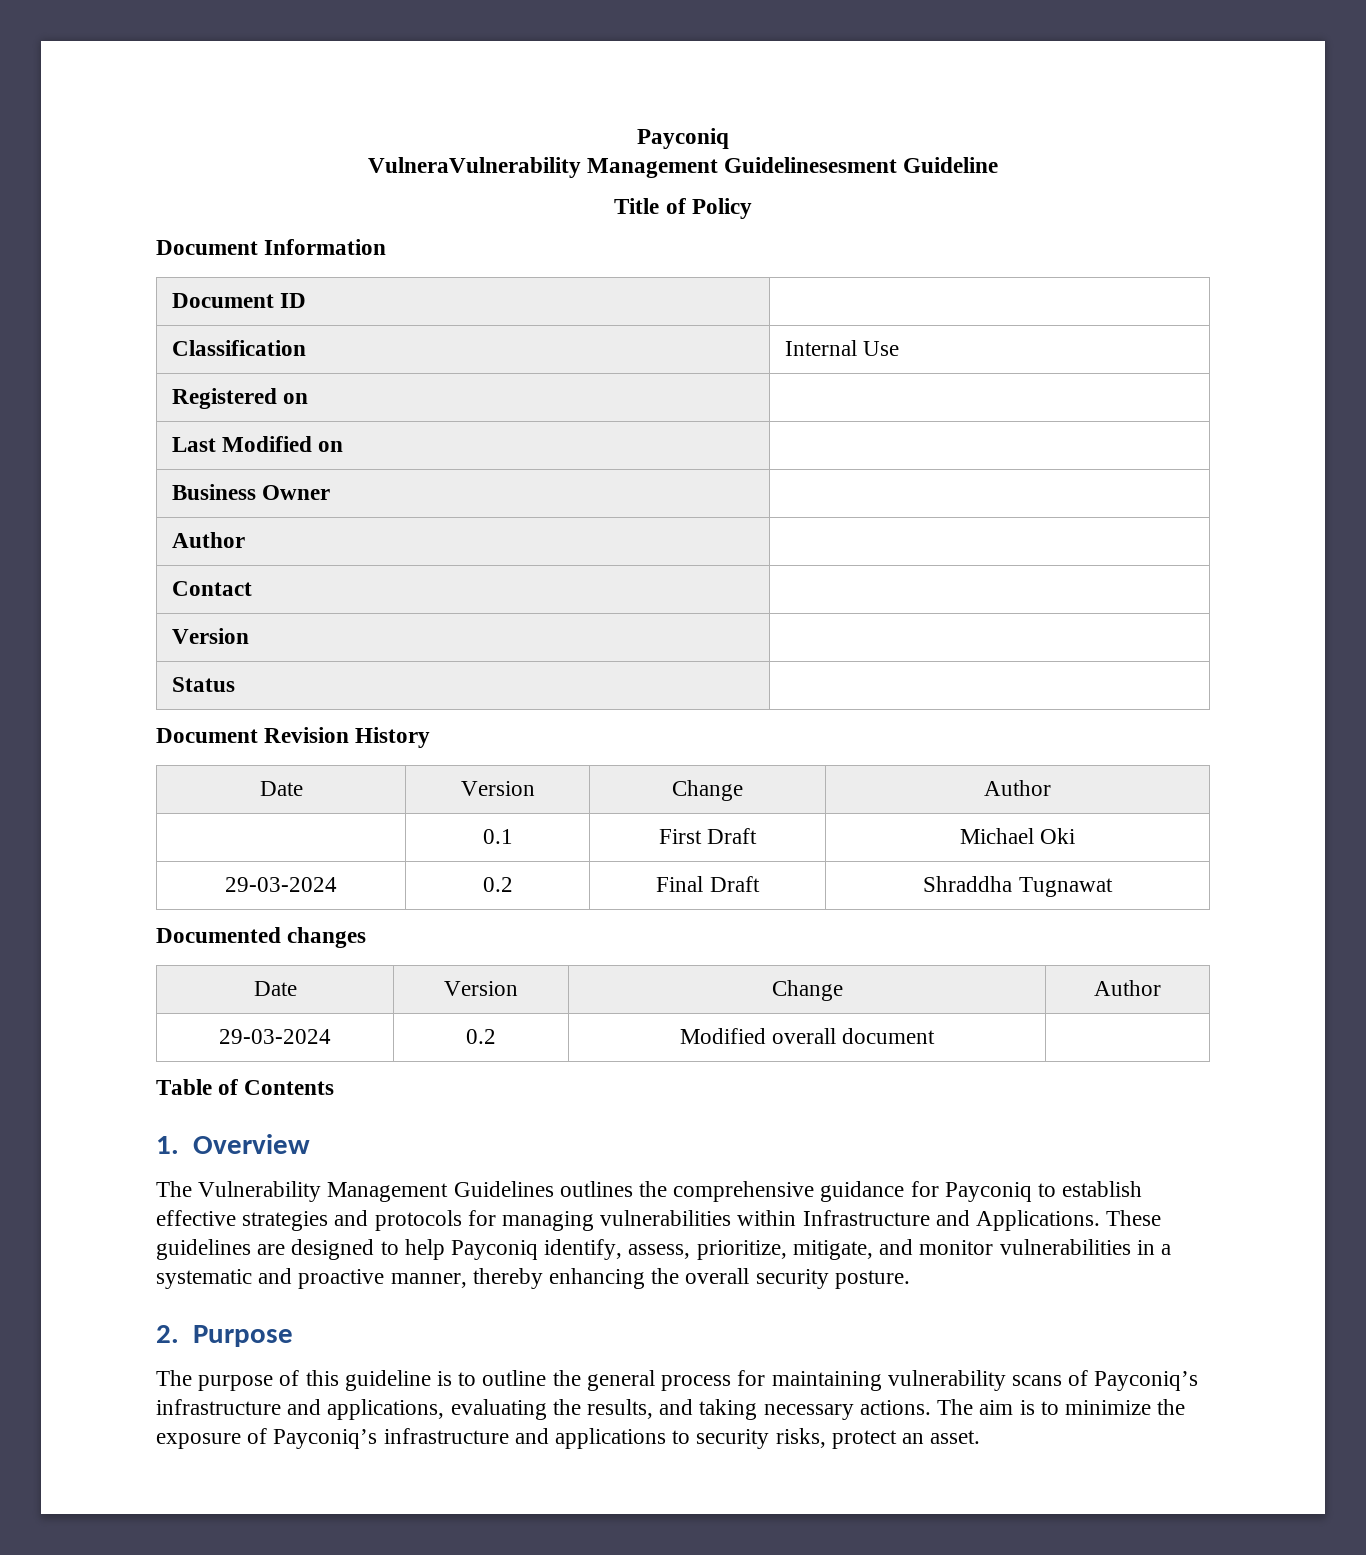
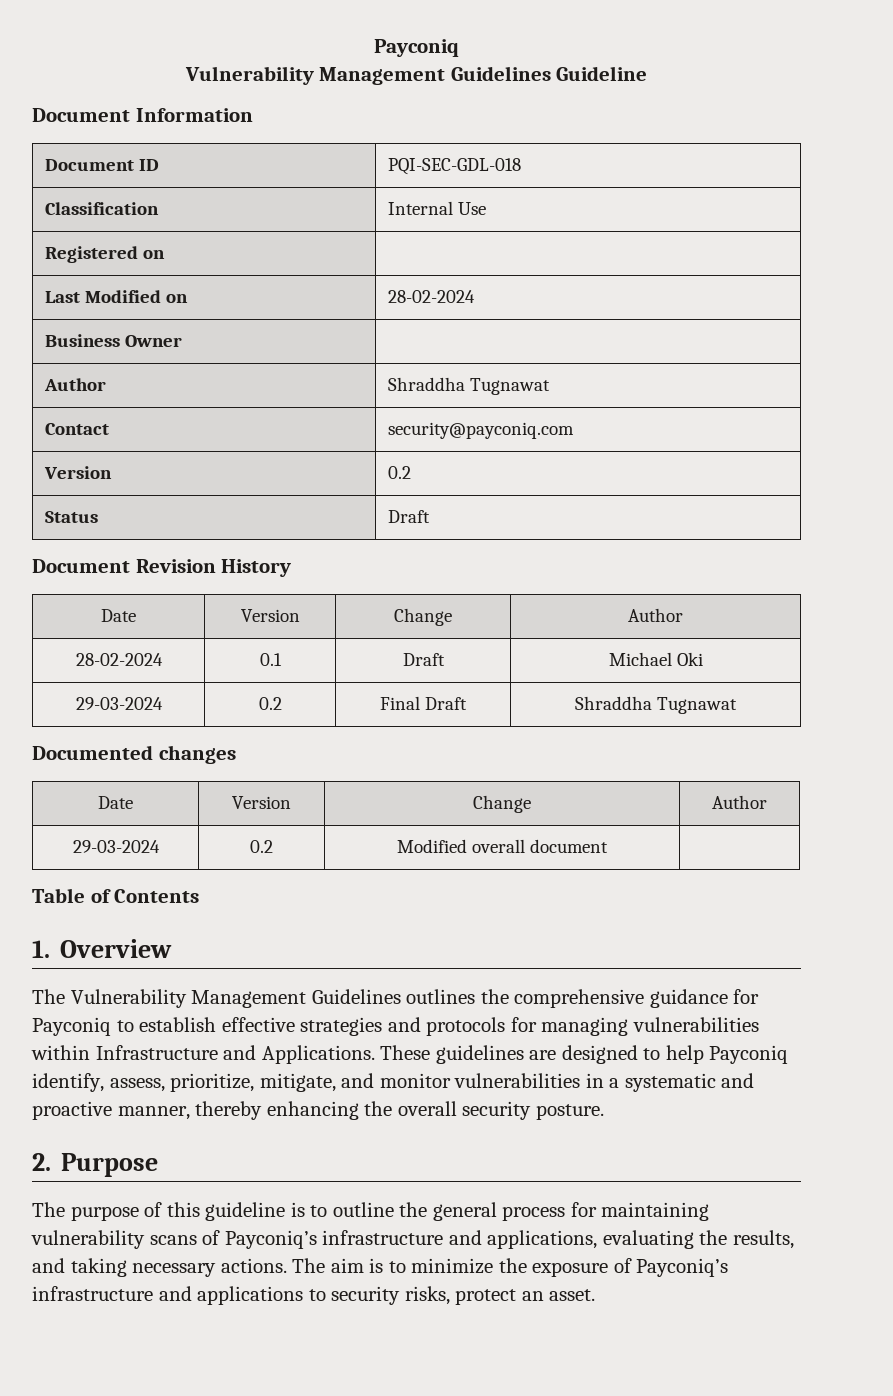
[367,157,999,178] [614,198,752,219] VulneraVulnerability Management Guidelinesesment Guideline // Title of Policy -> [184,66,648,85] Vulnerability Management Guidelines Guideline
(307, 300) none -> [387,158,521,175] PQI-SEC-GDL-018
(344, 446) none -> [387,290,475,303] 28-02-2024
(245, 540) none -> [387,377,550,395] Shraddha Tugnawat
[171,628,249,644] // Version | -> [387,422,574,439] [43,466,112,479] [387,466,411,479] security@payconiq.com // Version | 0.2
(235, 684) none -> [387,510,430,523] Draft
(1051, 788) none -> [75,653,163,666] 28-02-2024
[658,829,702,844] First -> (282, 659) none

